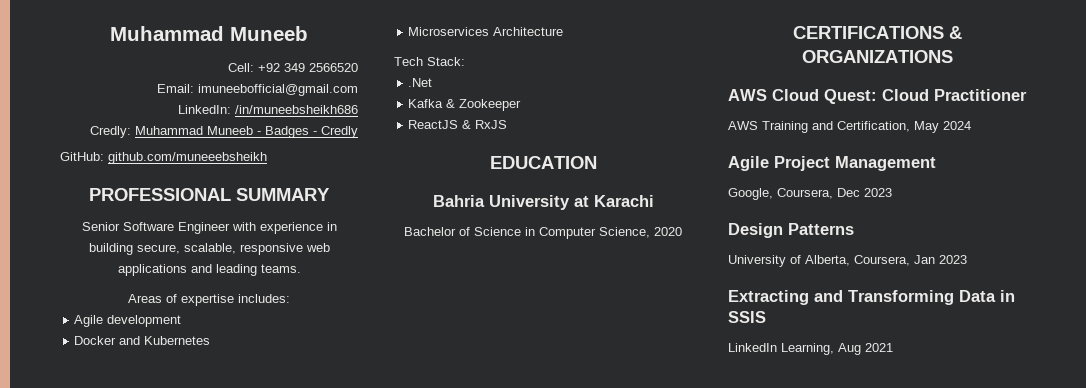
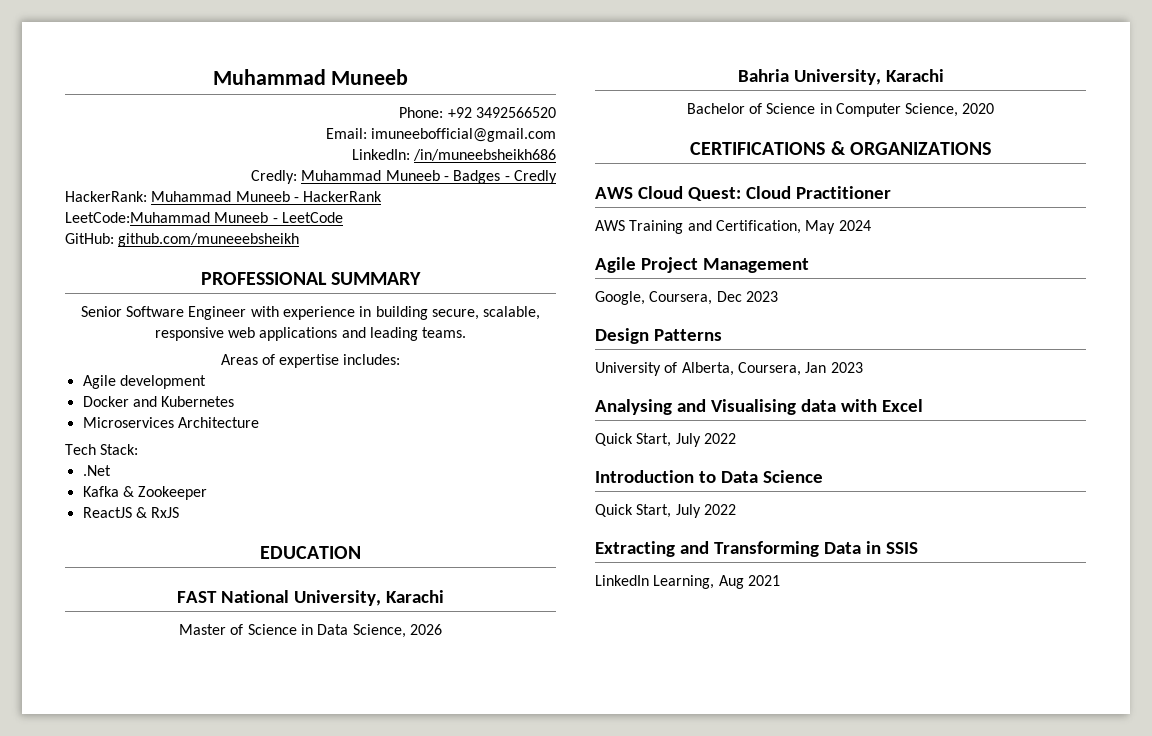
[228,63,358,72] Cell: +92 349 2566520 -> [399,107,556,118] Phone: +92 3492566520
(358, 132) none -> [65,191,383,202] [65,212,343,223] // HackerRank: Muhammad Muneeb - HackerRank // LeetCode:Muhammad Muneeb - LeetCode
(597, 162) none -> [177,590,444,606] [179,624,442,638] // FAST National University, Karachi // Master of Science in Data Science, 2026
[488,195,589,210] University at -> [793,69,881,85] University,
(967, 259) none -> [595,399,923,415] [595,433,736,447] [595,470,823,483] [595,504,736,518] // Analysing and Visualising data with Excel // Quick Start, July 2022 // Introduction to Data Science // Quick Start, July 2022

